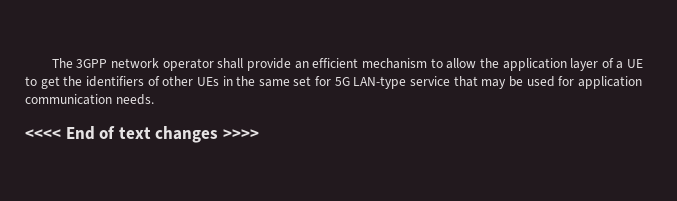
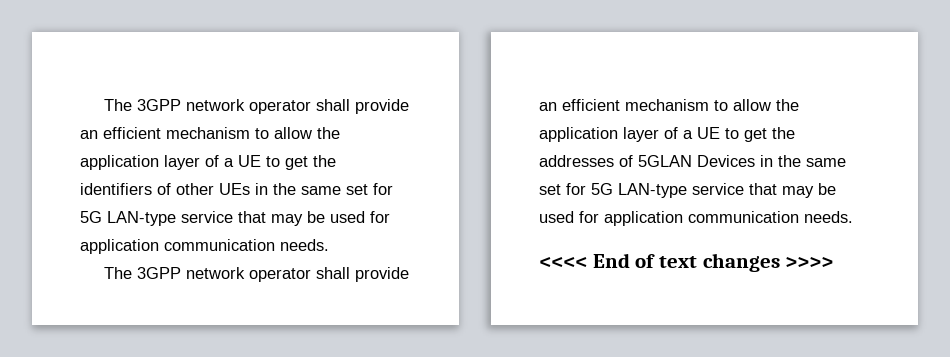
(154, 99) none -> [103,267,409,282] [539,99,799,111] [539,127,795,142] [539,155,846,167] [539,183,836,198] [539,211,853,226] // The 3GPP network operator shall provide an efficient mechanism to allow the application layer of a UE to get the addresses of 5GLAN Devices in the same set for 5G LAN-type service that may be used for application communication needs.

